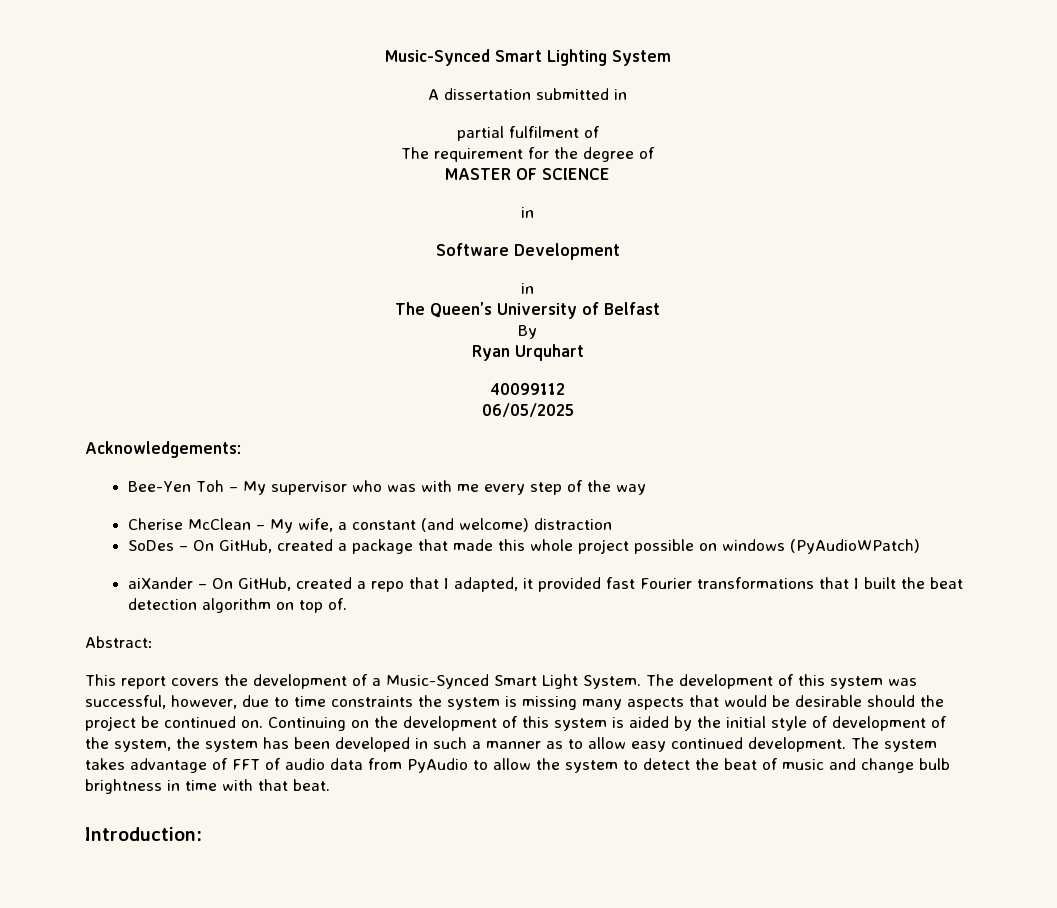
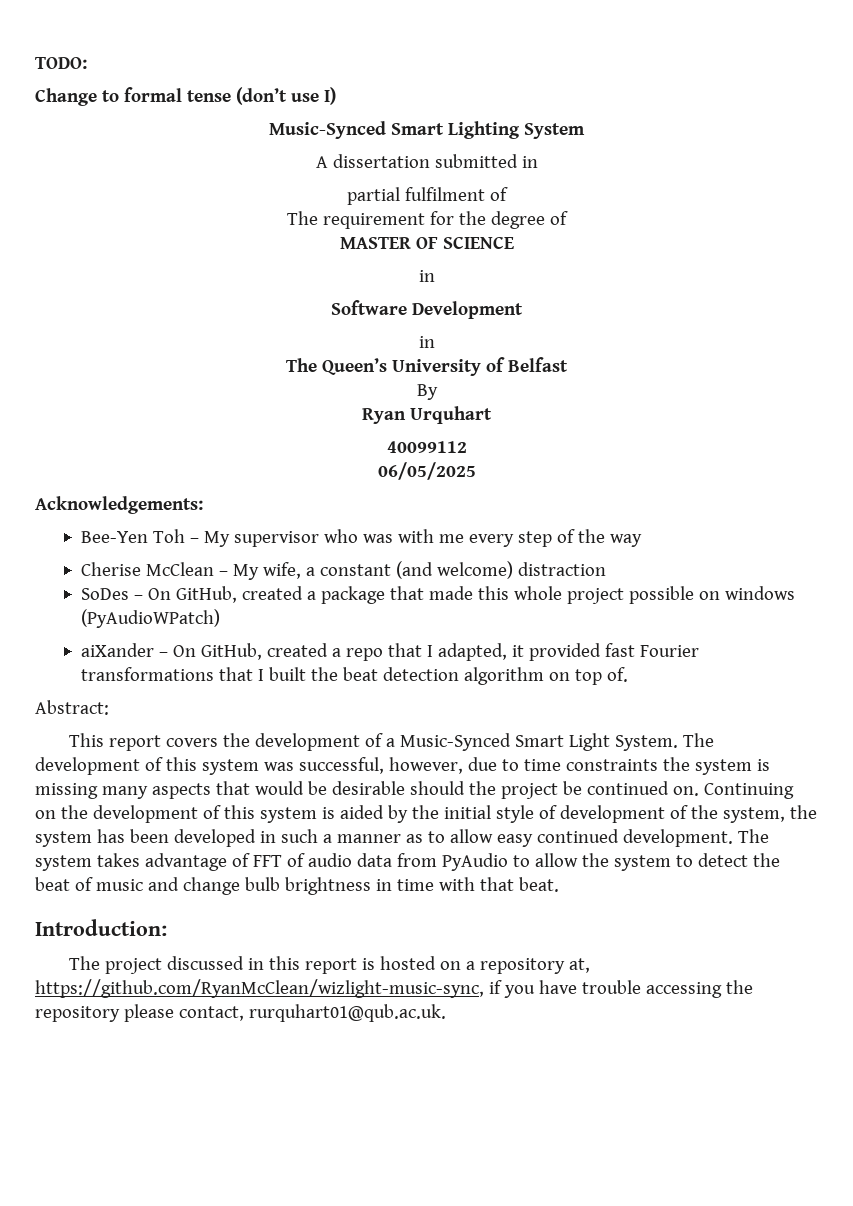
(384, 57) none -> [35,57,87,69] [35,87,336,106] TODO: // Change to formal tense (don’t use I) //
(202, 834) none -> [68,956,590,974] [35,979,753,998] [35,1004,446,1022] // The project discussed in this report is hosted on a repository at, https://github.com/RyanMcClean/wizlight-music-sync, if you have trouble accessing the repository please contact, rurquhart01@qub.ac.uk.

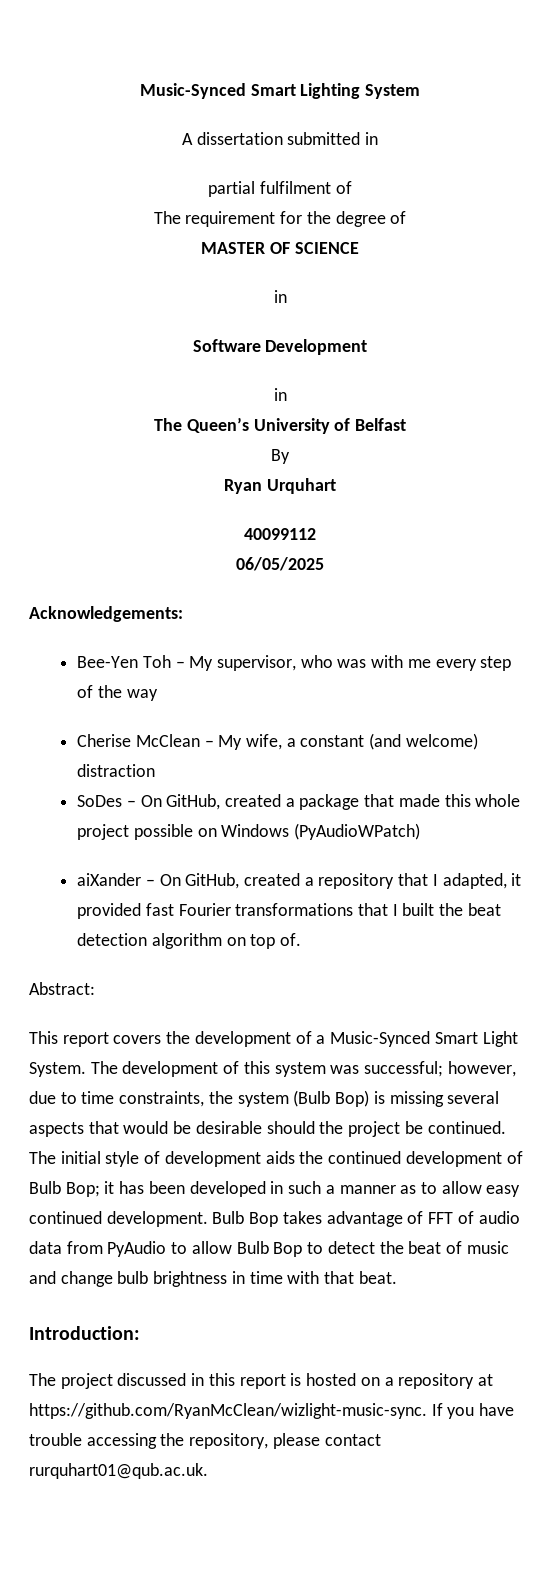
[35,57,87,69] [35,87,336,106] TODO: // Change to formal tense (don’t use I) // -> (139, 91) none
[233,531,319,547] supervisor -> [217,655,297,671] supervisor,
[724,586,795,600] windows -> [221,824,290,837] Windows
[345,648,383,661] repo -> [318,873,395,889] repository
[298,757,384,774] successful, -> [364,1061,444,1077] successful;
[565,757,752,775] constraints the system -> [119,1090,370,1107] constraints, the system (Bulb Bop)
[101,786,148,799] many -> [447,1091,500,1104] several
[586,781,794,799] [35,805,817,823] [35,831,92,847] continued on. Continuing on the development of this system is aided by the initial style of development of the system, the system -> [427,1121,506,1134] [29,1151,523,1167] [29,1181,115,1197] continued. The initial style of development aids the continued development of Bulb Bop; it
[737,829,769,843] [35,855,92,871] The system -> [212,1211,279,1227] Bulb Bop
[581,853,671,871] the system -> [236,1241,303,1257] Bulb Bop
[568,958,590,973] [35,979,502,998] at, https://github.com/RyanMcClean/wizlight-music-sync, if -> [477,1374,493,1386] [29,1403,443,1419] at https://github.com/RyanMcClean/wizlight-music-sync. If
[35,1004,244,1022] repository please contact, -> [189,1433,381,1449] repository, please contact

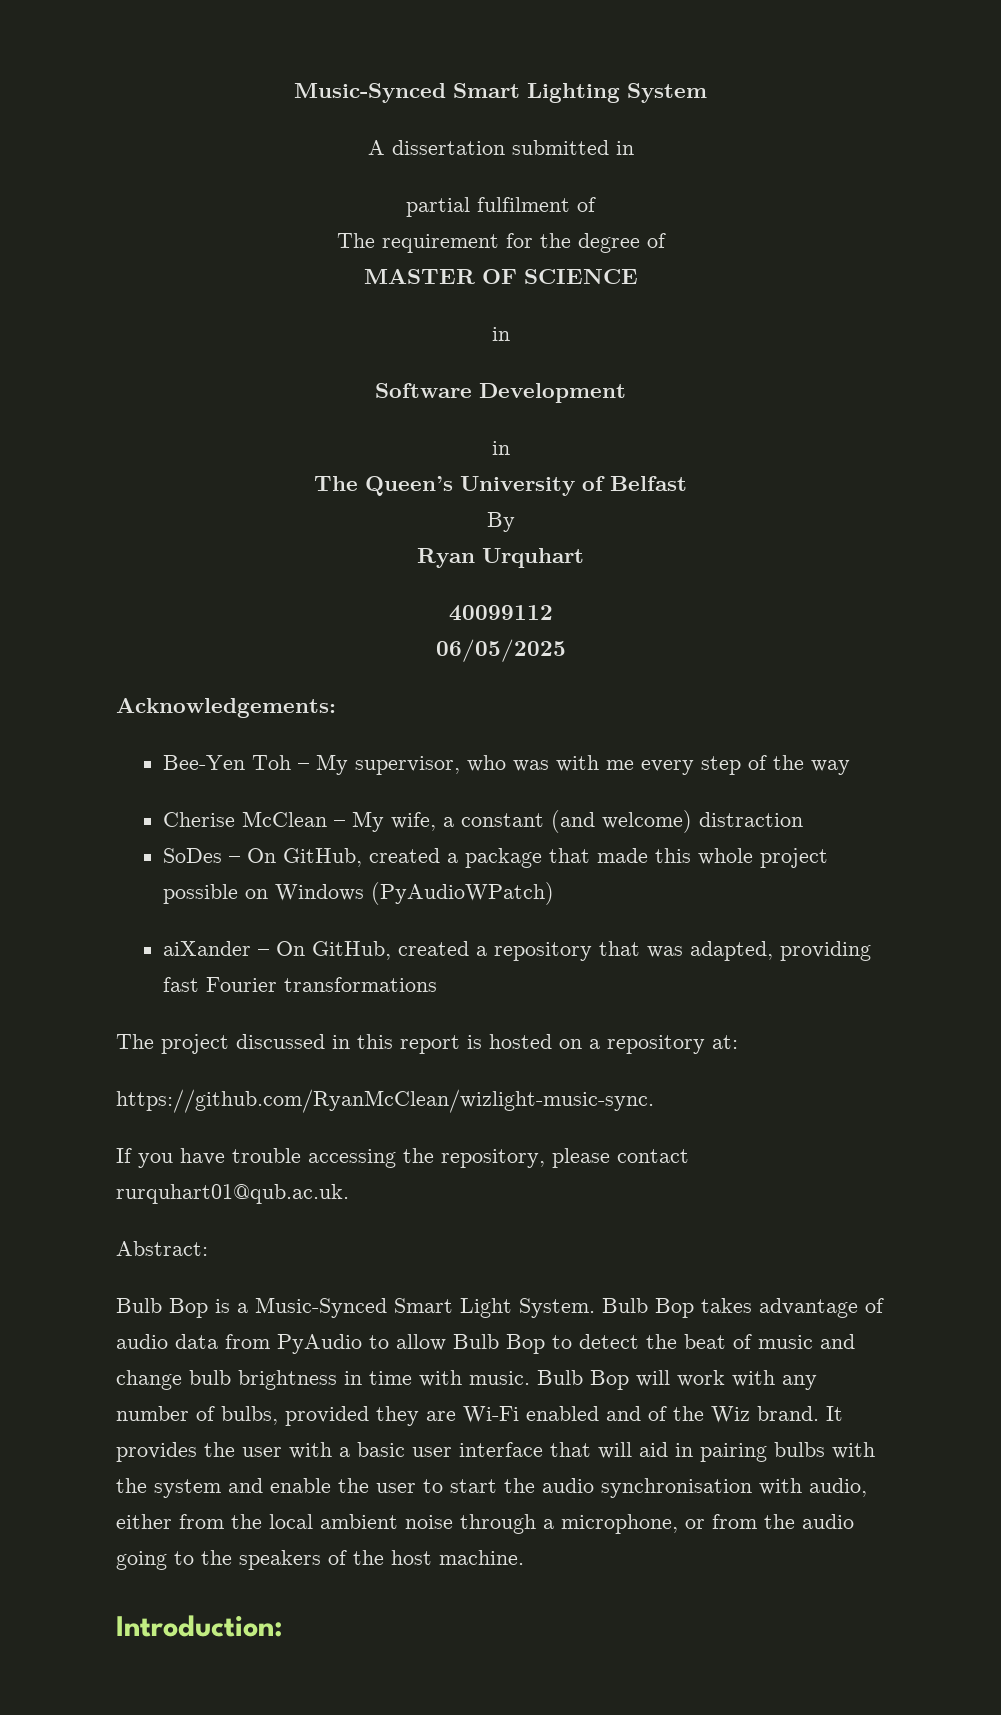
[432,873,522,889] [77,903,142,919] I adapted, it provided -> [647,941,872,961] was adapted, providing
[358,903,501,916] [77,933,302,949] [29,982,95,995] [29,1031,312,1047] that I built the beat detection algorithm on top of. // Abstract: // This report covers the development of -> [116,1034,738,1054] [116,1089,654,1113] [116,1148,689,1168] [116,1184,349,1204] [116,1241,208,1256] [116,1298,230,1318] // The project discussed in this report is hosted on a repository at: // https://github.com/RyanMcClean/wizlight-music-sync. // If you have trouble accessing the repository, please contact rurquhart01@qub.ac.uk. // Abstract: // Bulb Bop is
[90,1061,516,1077] [29,1090,500,1107] [29,1121,506,1137] [29,1151,523,1167] [29,1181,521,1197] [29,1211,208,1227] The development of this system was successful; however, due to time constraints, the system (Bulb Bop) is missing several aspects that would be desirable should the project be continued. The initial style of development aids the continued development of Bulb Bop; it has been developed in such a manner as to allow easy continued development. -> (595, 1308) none
[428,1211,474,1224] FFT of -> (884, 1305) none
[324,1271,397,1284] [29,1326,140,1340] [29,1373,493,1389] [29,1403,515,1419] [29,1433,381,1449] [29,1463,208,1479] that beat. // Introduction: // The project discussed in this report is hosted on a repository at https://github.com/RyanMcClean/wizlight-music-sync. If you have trouble accessing the repository, please contact rurquhart01@qub.ac.uk. -> [469,1370,817,1390] [116,1406,843,1426] [116,1442,875,1462] [116,1478,867,1498] [116,1514,854,1534] [116,1550,524,1570] [116,1615,283,1637] music. Bulb Bop will work with any number of bulbs, provided they are Wi-Fi enabled and of the Wiz brand. It provides the user with a basic user interface that will aid in pairing bulbs with the system and enable the user to start the audio synchronisation with audio, either from the local ambient noise through a microphone, or from the audio going to the speakers of the host machine. // Introduction:

